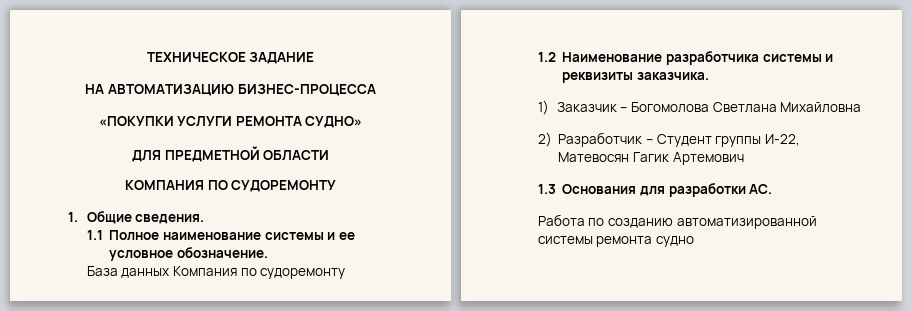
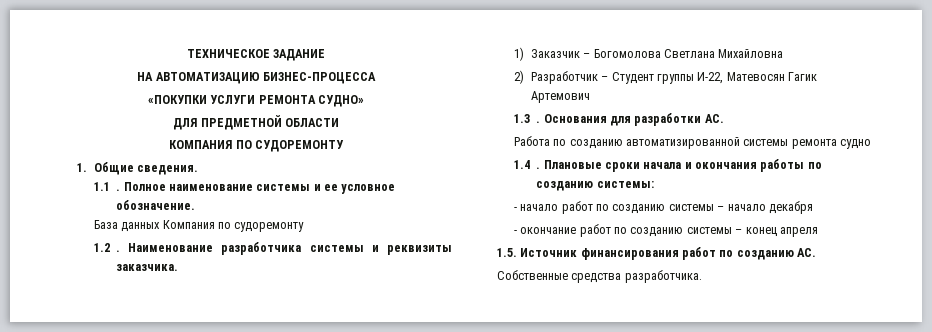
(103, 235) none -> [116,189,121,191] .
(556, 57) none -> [116,250,121,252] .
(556, 189) none -> [536,121,541,123] .
(695, 241) none -> [513,159,822,172] [536,181,654,191] [513,201,813,214] [513,224,818,237] [496,247,817,260] [496,270,702,283] // 1.4 . Плановые сроки начала и окончания работы по созданию системы: // - начало работ по созданию системы – начало декабря // - окончание работ по созданию системы – конец апреля // 1.5. Источник финансирования работ по созданию АС. // Собственные средства разработчика.

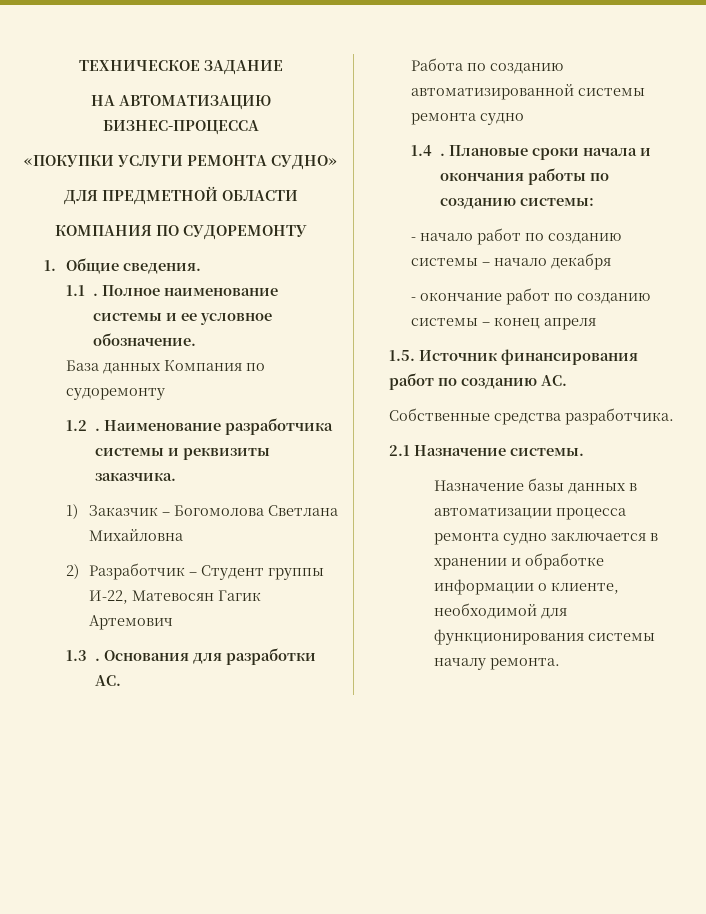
(702, 276) none -> [388,445,584,456] [433,478,637,494] [433,508,626,520] [433,532,658,545] [433,553,604,570] [433,579,619,595] [433,603,567,619] [433,629,655,645] [433,658,560,670] // 2.1 Назначение системы. // Назначение базы данных в автоматизации процесса ремонта судно заключается в хранении и обработке информации о клиенте, необходимой для функционирования системы началу ремонта.

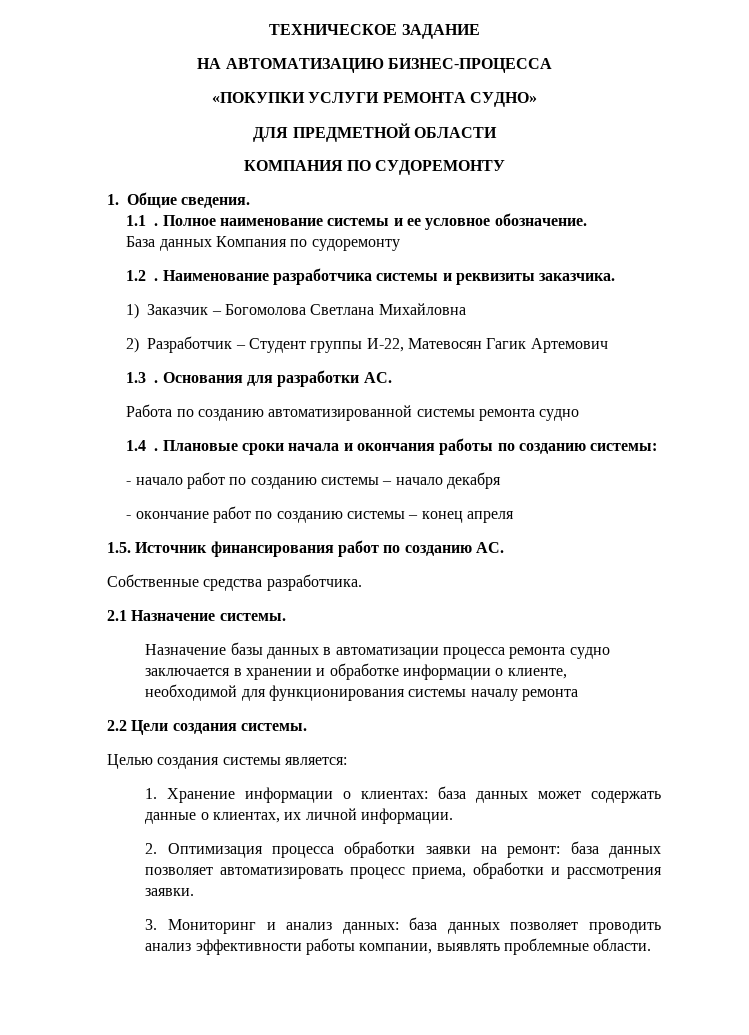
[489,658,560,670] ремонта. -> [522,689,579,701] [107,720,308,735] [107,754,348,769] [145,786,661,803] [145,808,454,824] [145,841,661,858] [145,862,662,879] [145,888,195,896] [145,917,661,934] [145,938,652,955] ремонта // 2.2 Цели создания системы. // Целью создания системы является: // 1. Хранение информации о клиентах: база данных может содержать данные о клиентах, их личной информации. // 2. Оптимизация процесса обработки заявки на ремонт: база данных позволяет автоматизировать процесс приема, обработки и рассмотрения заявки. // 3. Мониторинг и анализ данных: база данных позволяет проводить анализ эффективности работы компании, выявлять проблемные области.

